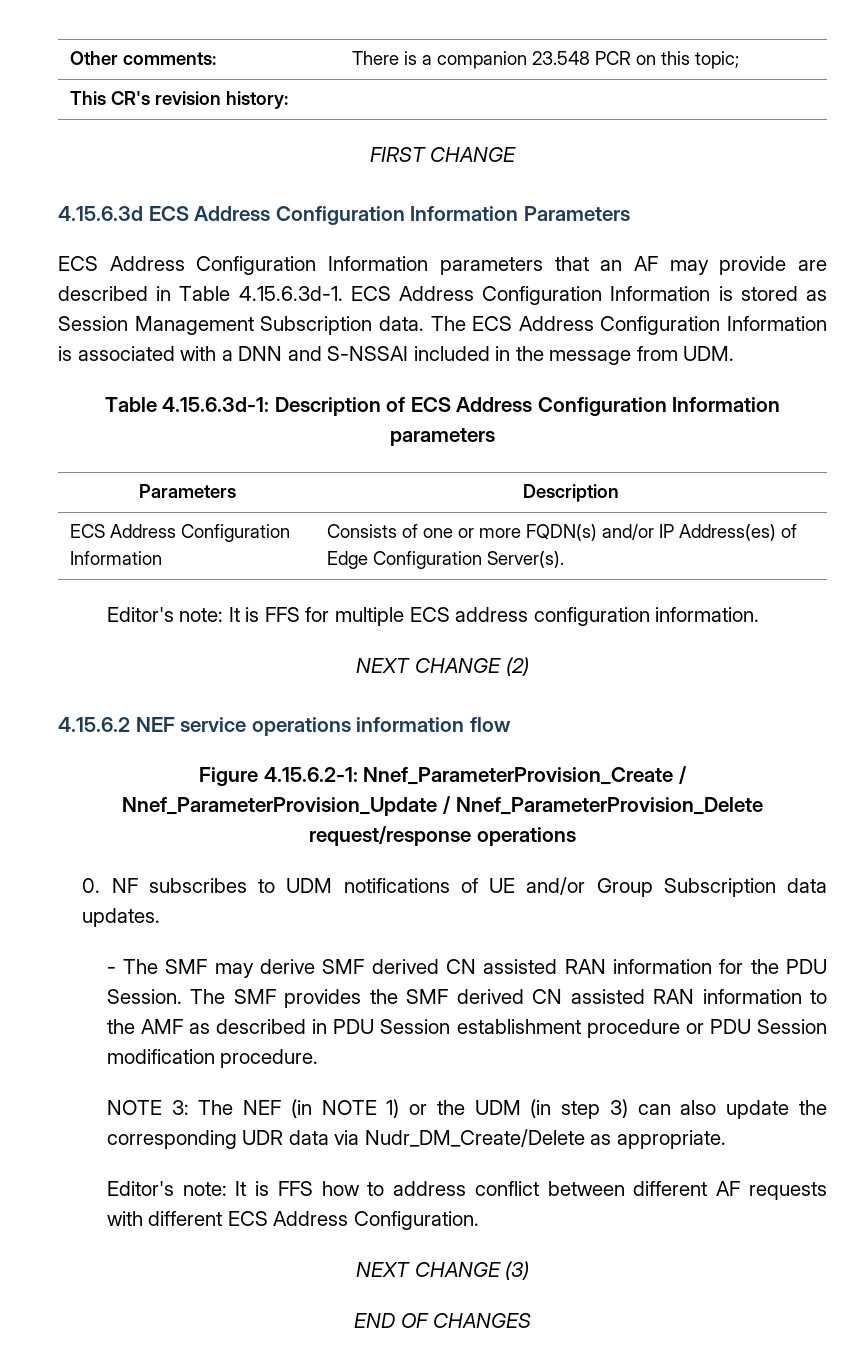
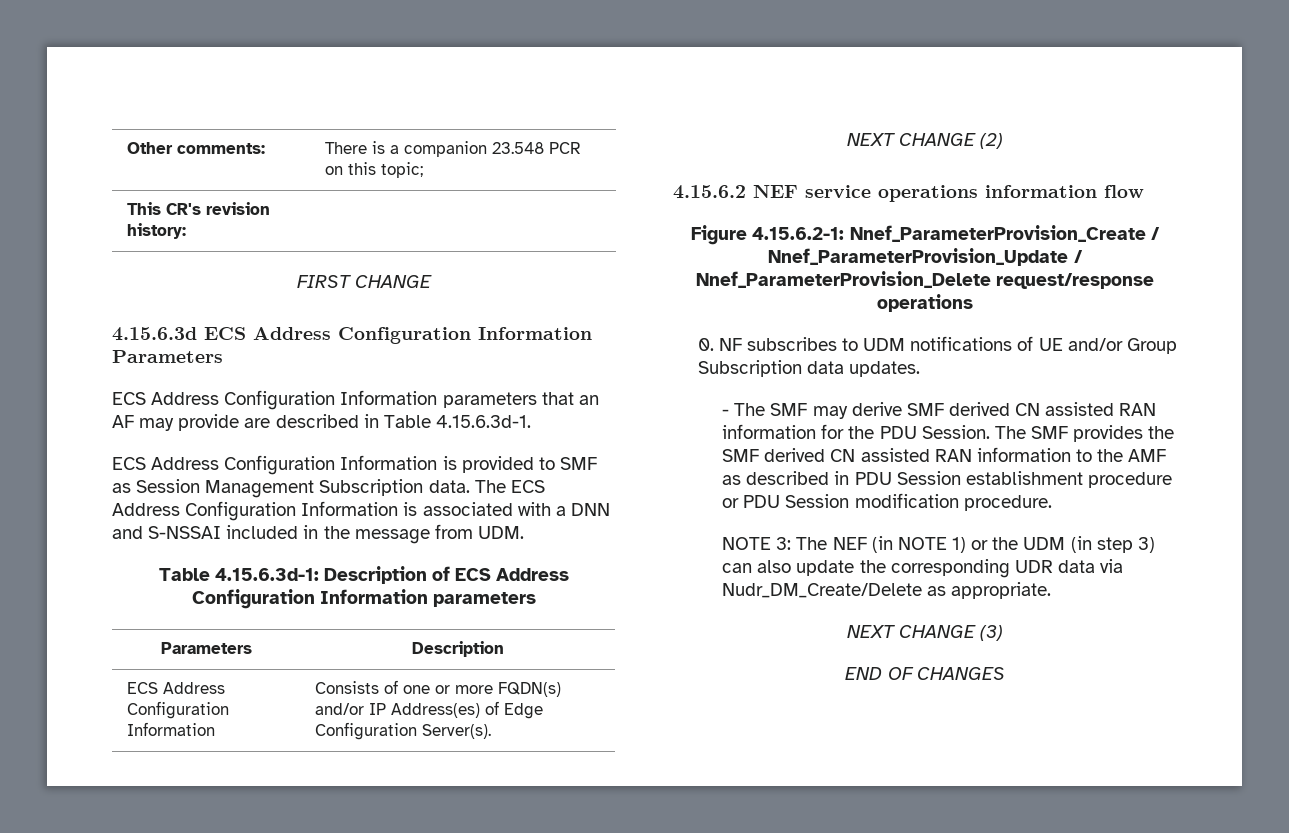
[350,286,798,305] ECS Address Configuration Information is stored -> [112,455,597,475] // ECS Address Configuration Information is provided to SMF
[106,607,760,626] // Editor's note: It is FFS for multiple ECS address configuration information. -> (491, 731) none
[106,1181,828,1200] [106,1211,479,1230] // Editor's note: It is FFS how to address conflict between different AF requests with different ECS Address Configuration. -> (1052, 590) none

